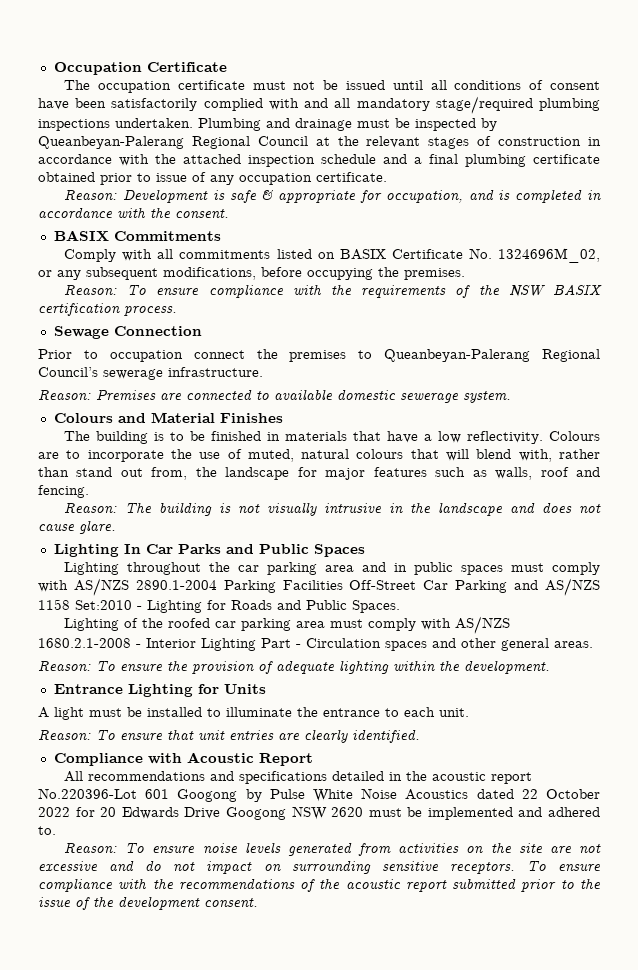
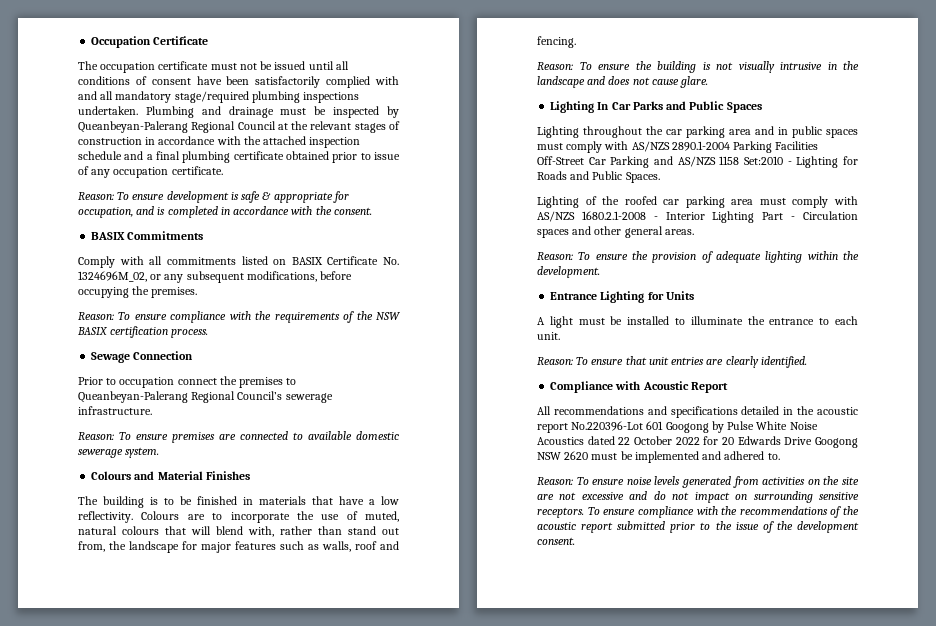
[122,189,208,203] Development -> [117,191,229,203] To ensure development
[96,389,156,401] Premises -> [119,432,215,443] To ensure premises
[125,502,153,513] The -> [579,61,652,70] To ensure the

